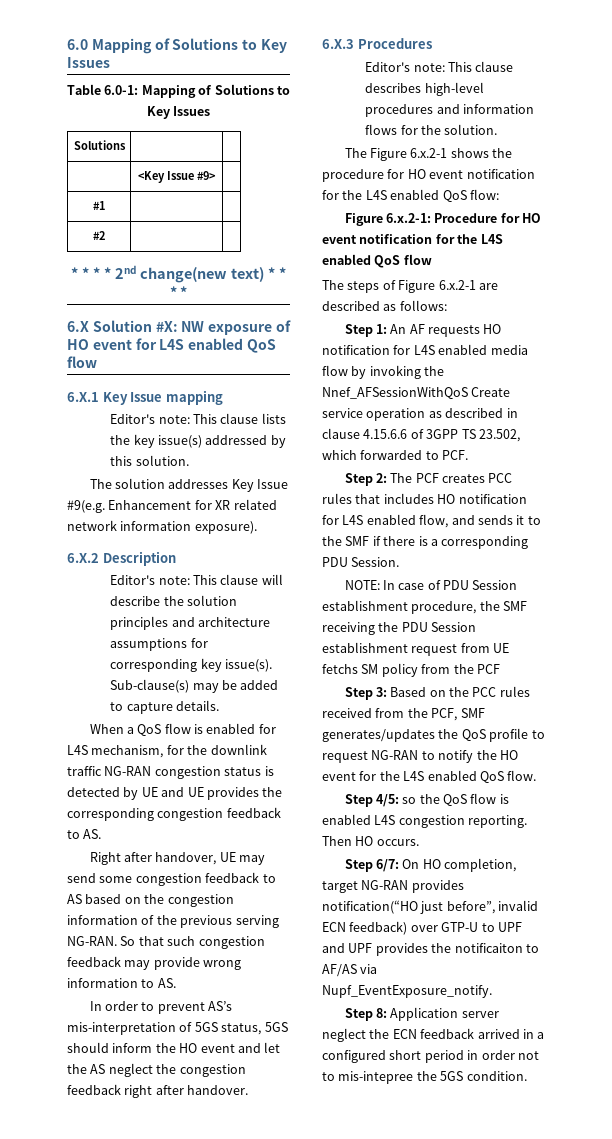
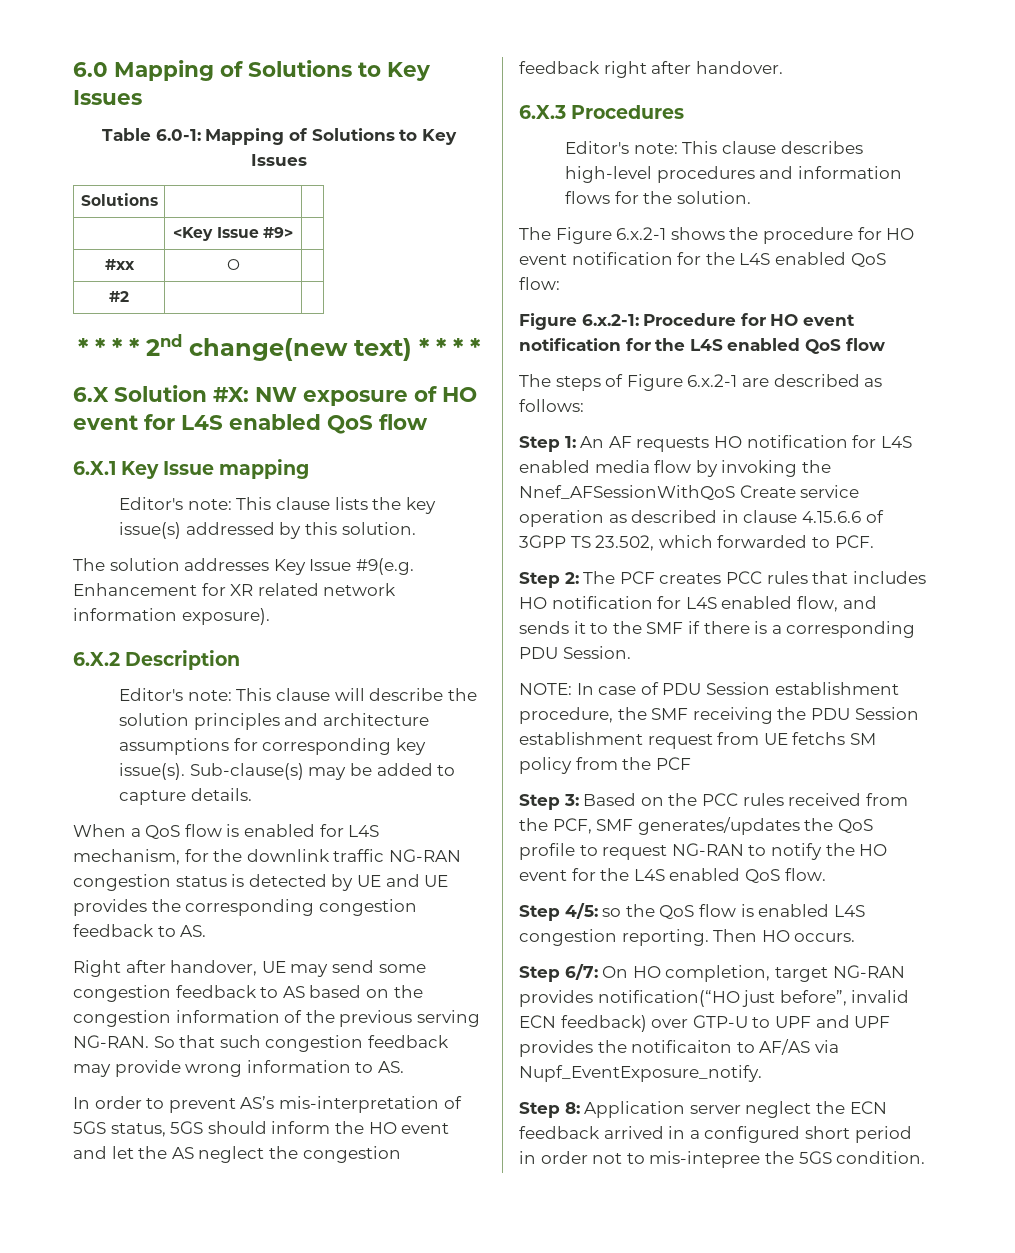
[93,201,105,210] #1 | -> [104,259,135,270] [226,259,240,270] #xx | O

